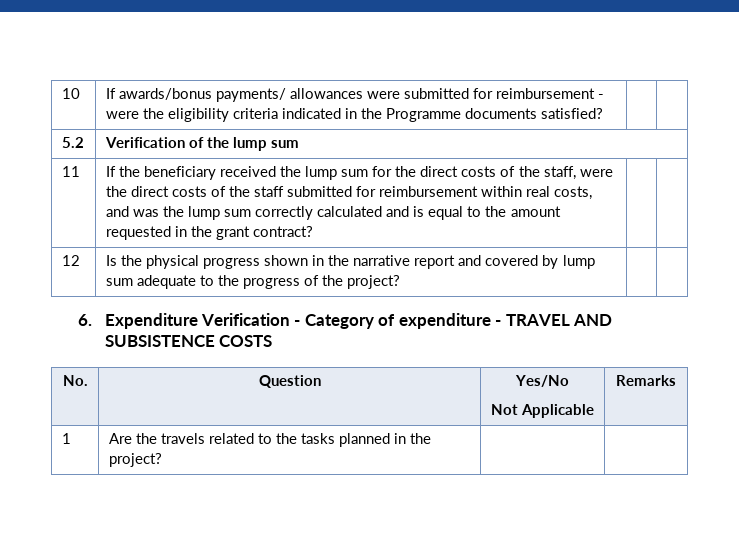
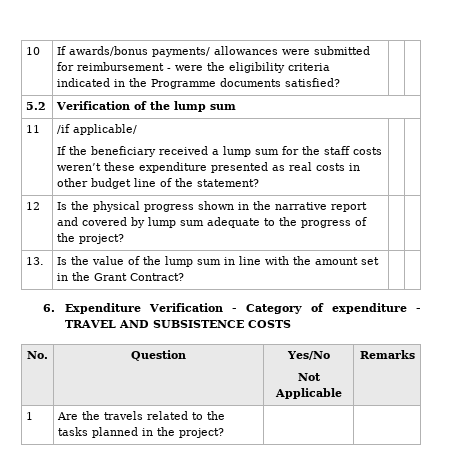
(80, 171) none -> [57,124,138,135] /if applicable/ //
[280,166,302,177] the -> [212,149,220,155] a
[420,166,613,180] [105,186,593,200] [105,206,561,220] [105,226,314,240] direct costs of the staff, were the direct costs of the staff submitted for reimbursement within real costs, and was the lump sum correctly calculated and is equal to the amount requested in the grant contract? -> [324,146,383,155] [57,162,361,173] [57,178,260,189] staff costs weren’t these expenditure presented as real costs in other budget line of the statement?
(401, 282) none -> [26,257,45,265] [57,256,380,267] [57,272,185,281] // 13. | Is the value of the lump sum in line with the amount set in the Grant Contract? | |

